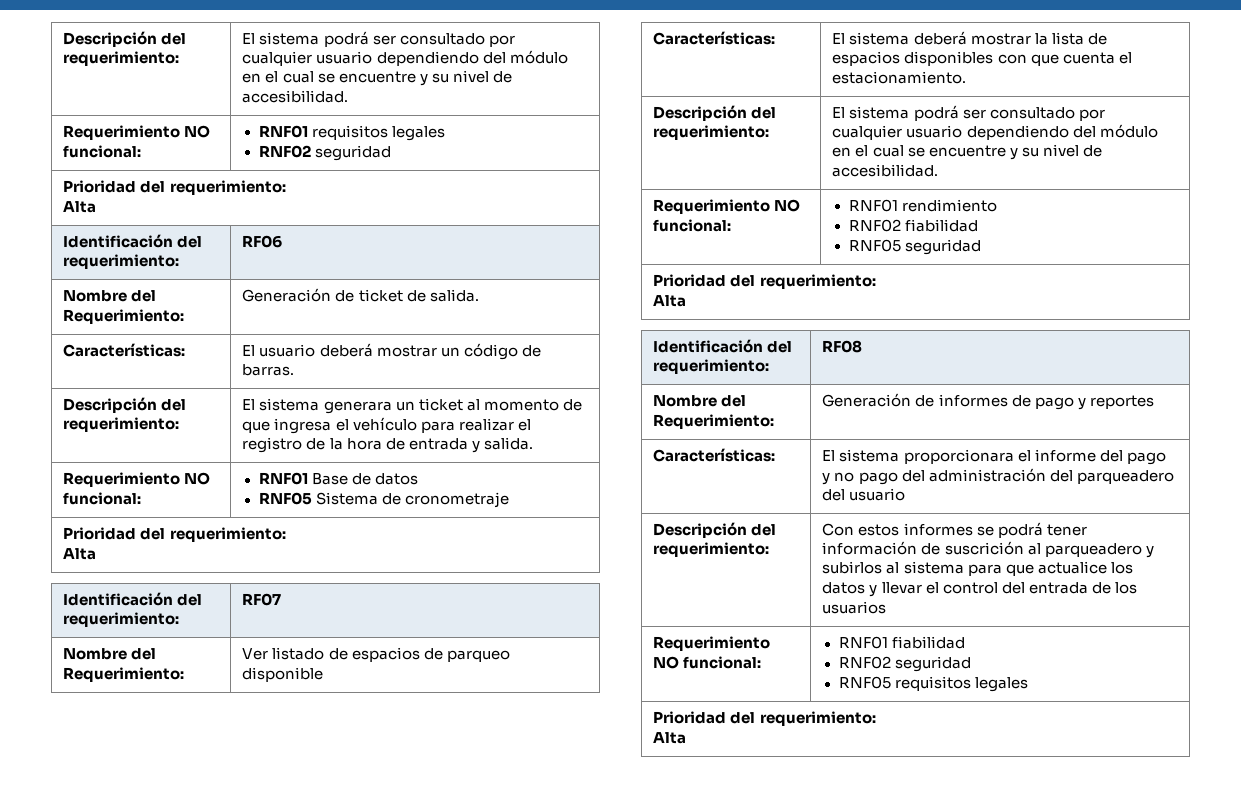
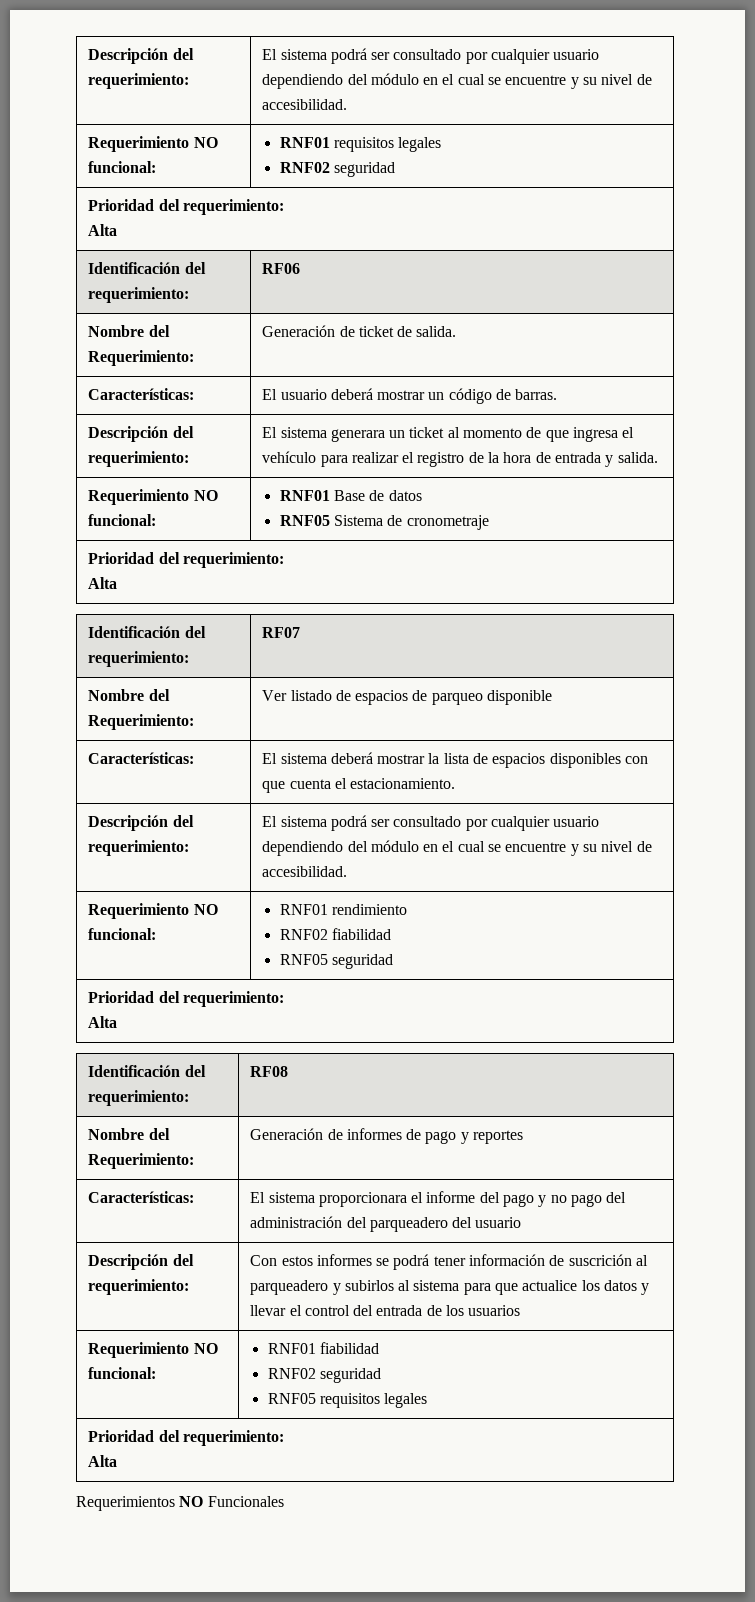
(687, 738) none -> [76,1496,284,1511] // Requerimientos NO Funcionales

